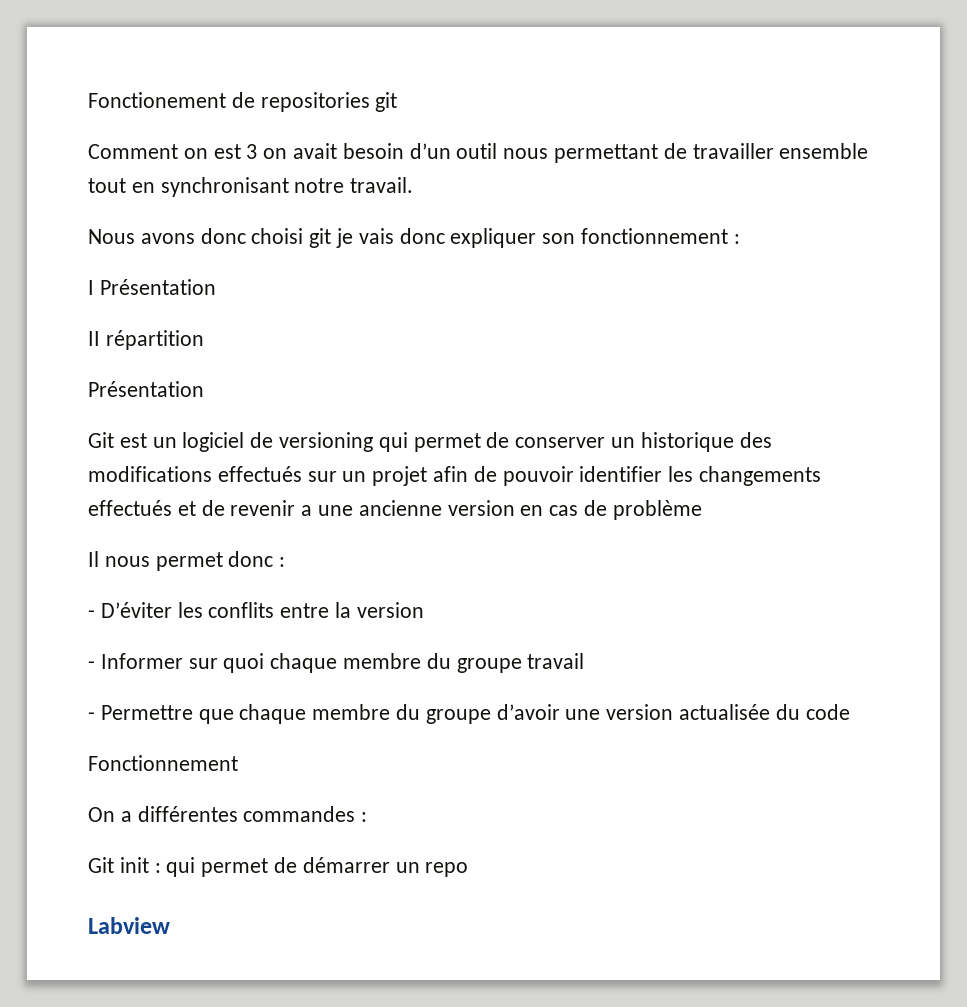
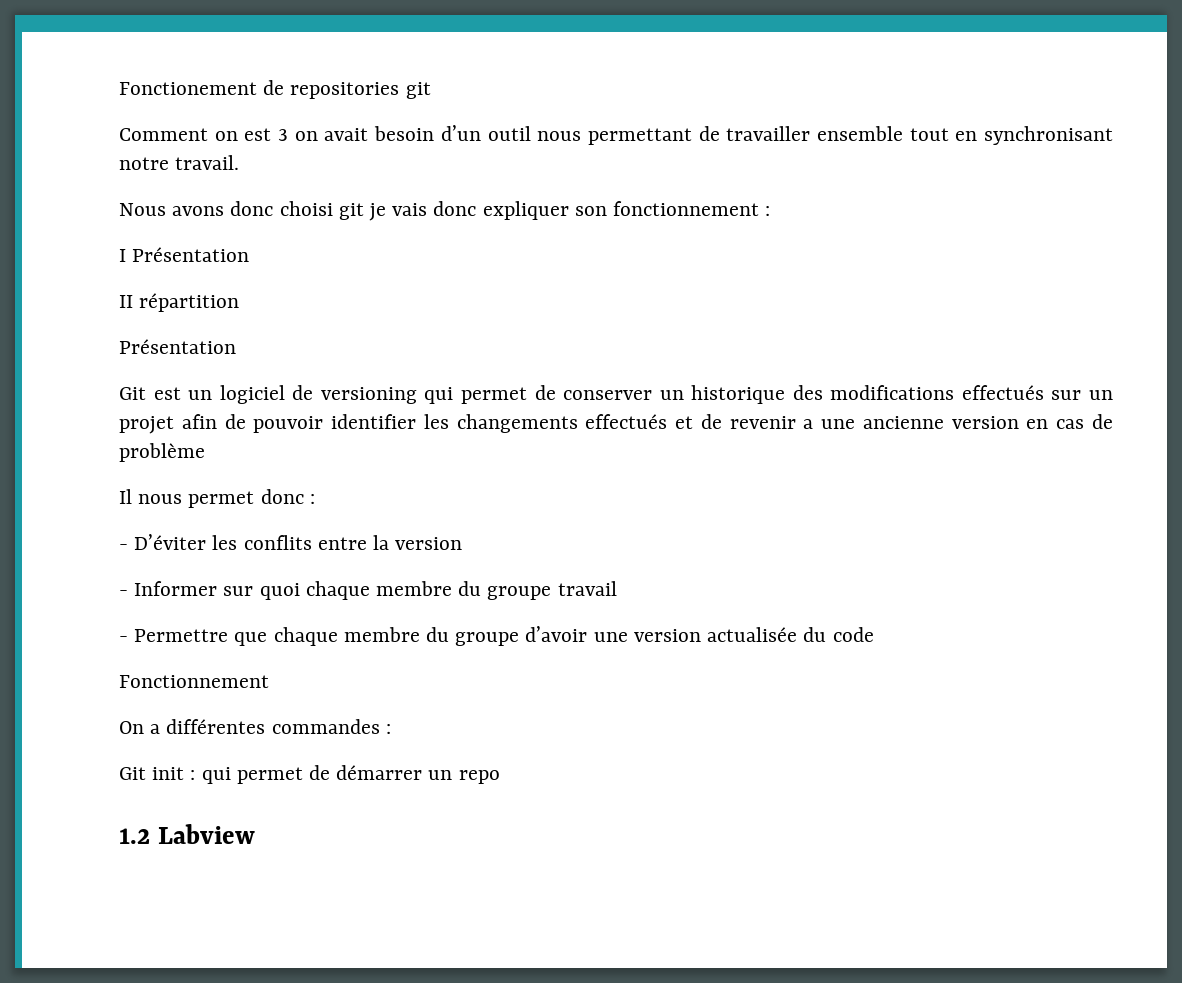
(469, 869) none -> [119,828,150,844] 1.2

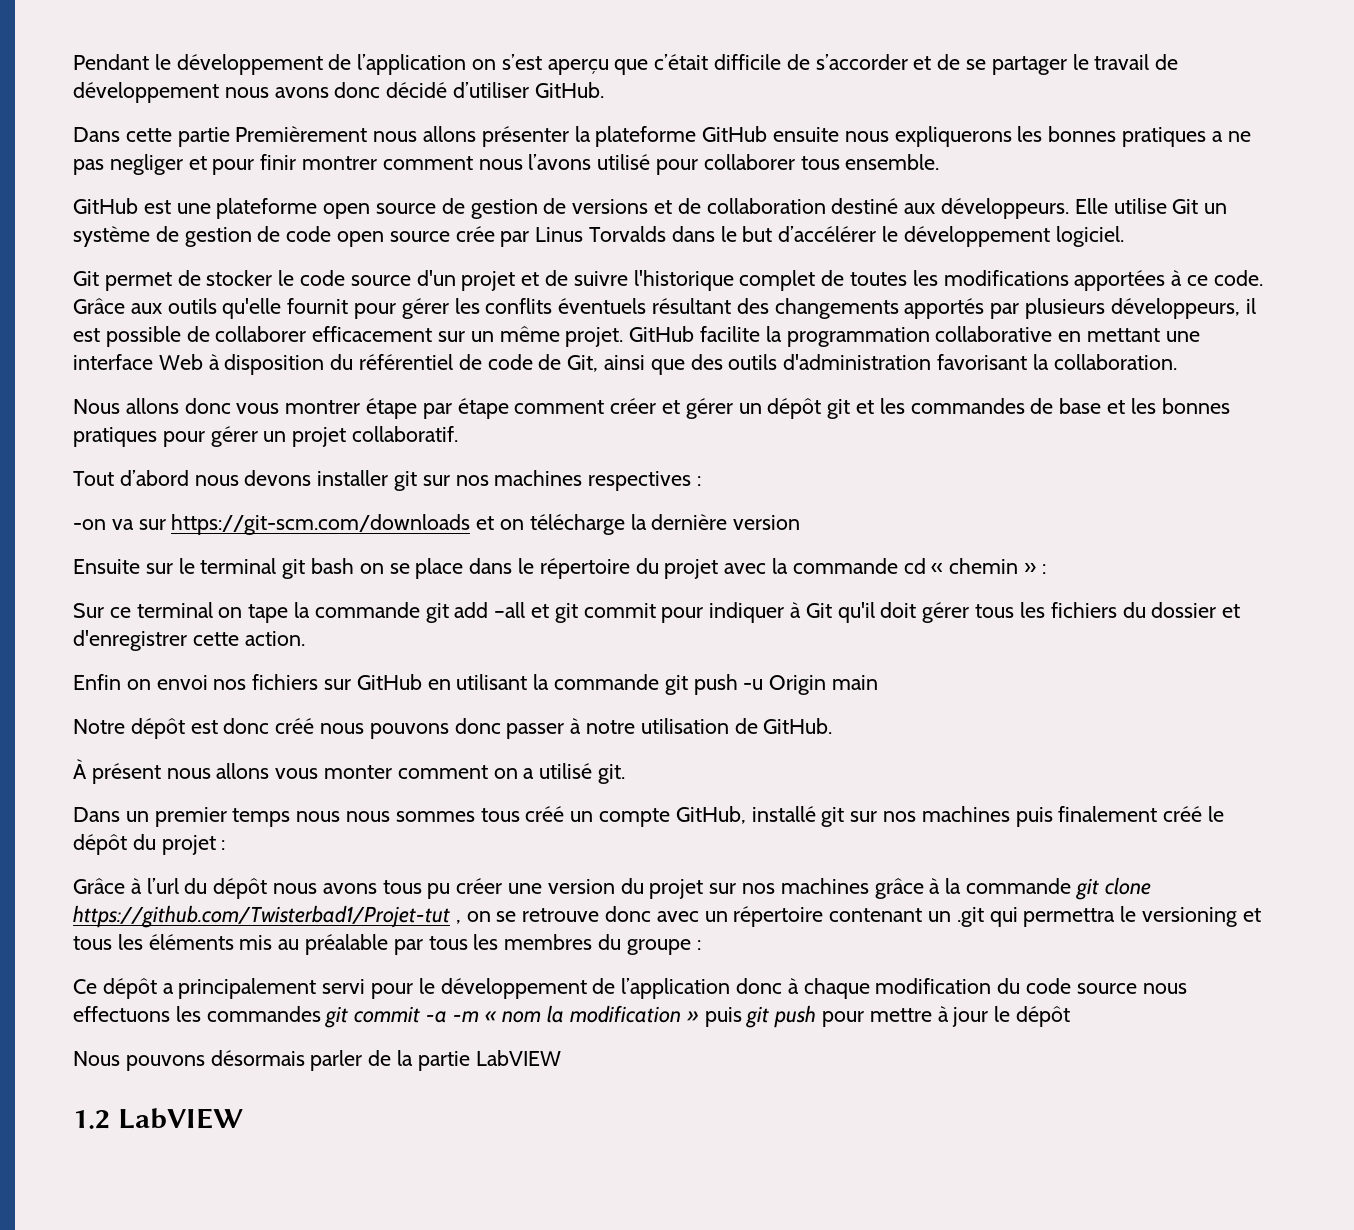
[119,80,431,99] [119,125,1113,145] [119,155,240,170] [119,201,771,221] [119,247,250,262] [119,293,240,312] [119,339,236,354] [119,385,1113,404] [119,414,1113,434] [119,443,205,462] [119,489,315,508] [119,534,463,550] [119,581,617,600] [119,626,874,646] [119,675,269,688] [119,719,391,734] [119,765,500,784] Fonctionement de repositories git // Comment on est 3 on avait besoin d’un outil nous permettant de travailler ensemble tout en synchronisant notre travail. // Nous avons donc choisi git je vais donc expliquer son fonctionnement : // I Présentation // II répartition // Présentation // Git est un logiciel de versioning qui permet de conserver un historique des modifications effectués sur un projet afin de pouvoir identifier les changements effectués et de revenir a une ancienne version en cas de problème // Il nous permet donc : // - D’éviter les conflits entre la version // - Informer sur quoi chaque membre du groupe travail // - Permettre que chaque membre du groupe d’avoir une version actualisée du code // Fonctionnement // On a différentes commandes : // Git init : qui permet de démarrer un repo -> [73,54,1179,75] [73,82,604,103] [73,126,1251,147] [73,154,940,175] [73,198,1228,219] [73,226,1124,247] [73,270,1263,291] [73,298,1256,319] [73,326,1200,347] [73,354,1177,375] [73,398,1230,419] [73,426,459,447] [73,470,702,491] [73,514,801,535] [73,558,1046,579] [73,602,1241,623] [73,630,305,651] [73,674,879,695] [73,718,833,739] [73,759,626,784] [73,806,1225,827] [73,834,226,855] [73,877,1151,900] [73,905,1261,928] [73,934,701,955] [73,978,1187,999] [73,1005,1071,1028] [73,1050,561,1071] Pendant le développement de l’application on s’est aperçu que c’était difficile de s’accorder et de se partager le travail de développement nous avons donc décidé d’utiliser GitHub. // Dans cette partie Premièrement nous allons présenter la plateforme GitHub ensuite nous expliquerons les bonnes pratiques a ne pas negliger et pour finir montrer comment nous l’avons utilisé pour collaborer tous ensemble. // GitHub est une plateforme open source de gestion de versions et de collaboration destiné aux développeurs. Elle utilise Git un système de gestion de code open source crée par Linus Torvalds dans le but d’accélérer le développement logiciel. // Git permet de stocker le code source d'un projet et de suivre l'historique complet de toutes les modifications apportées à ce code. Grâce aux outils qu'elle fournit pour gérer les conflits éventuels résultant des changements apportés par plusieurs développeurs, il est possible de collaborer efficacement sur un même projet. GitHub facilite la programmation collaborative en mettant une interface Web à disposition du référentiel de code de Git, ainsi que des outils d'administration favorisant la collaboration. // Nous allons donc vous montrer étape par étape comment créer et gérer un dépôt git et les commandes de base et les bonnes pratiques pour gérer un projet collaboratif. // Tout d’abord nous devons installer git sur nos machines respectives : // -on va sur https://git-scm.com/downloads et on télécharge la dernière version // Ensuite sur le terminal git bash on se place dans le répertoire du projet avec la commande cd « chemin » : // Sur ce terminal on tape la commande git add –all et git commit pour indiquer à Git qu'il doit gérer tous les fichiers du dossier et d'enregistrer cette action. // Enfin on envoi nos fichiers sur GitHub en utilisant la commande git push -u Origin main // Notre dépôt est donc créé nous pouvons donc passer à notre utilisation de GitHub. // À présent nous allons vous monter comment on a utilisé git. // Dans un premier temps nous nous sommes tous créé un compte GitHub, installé git sur nos machines puis finalement créé le dépôt du projet : // Grâce à l’url du dépôt nous avons tous pu créer une version du projet sur nos machines grâce à la commande git clone https://github.com/Twisterbad1/Projet-tut , on se retrouve donc avec un répertoire contenant un .git qui permettra le versioning et tous les éléments mis au préalable par tous les membres du groupe : // Ce dépôt a principalement servi pour le développement de l’application donc à chaque modification du code source nous effectuons les commandes git commit -a -m « nom la modification » puis git push pour mettre à jour le dépôt // Nous pouvons désormais parler de la partie LabVIEW
[157,824,255,844] Labview -> [117,1108,243,1129] LabVIEW

